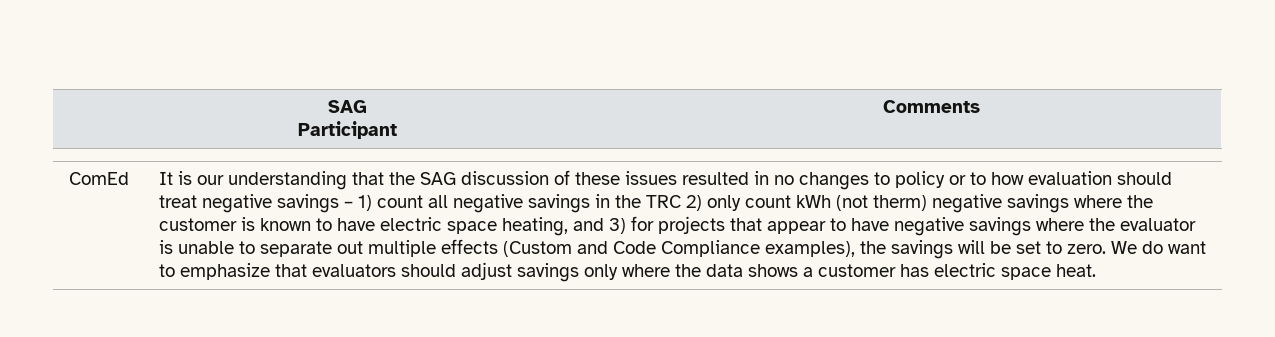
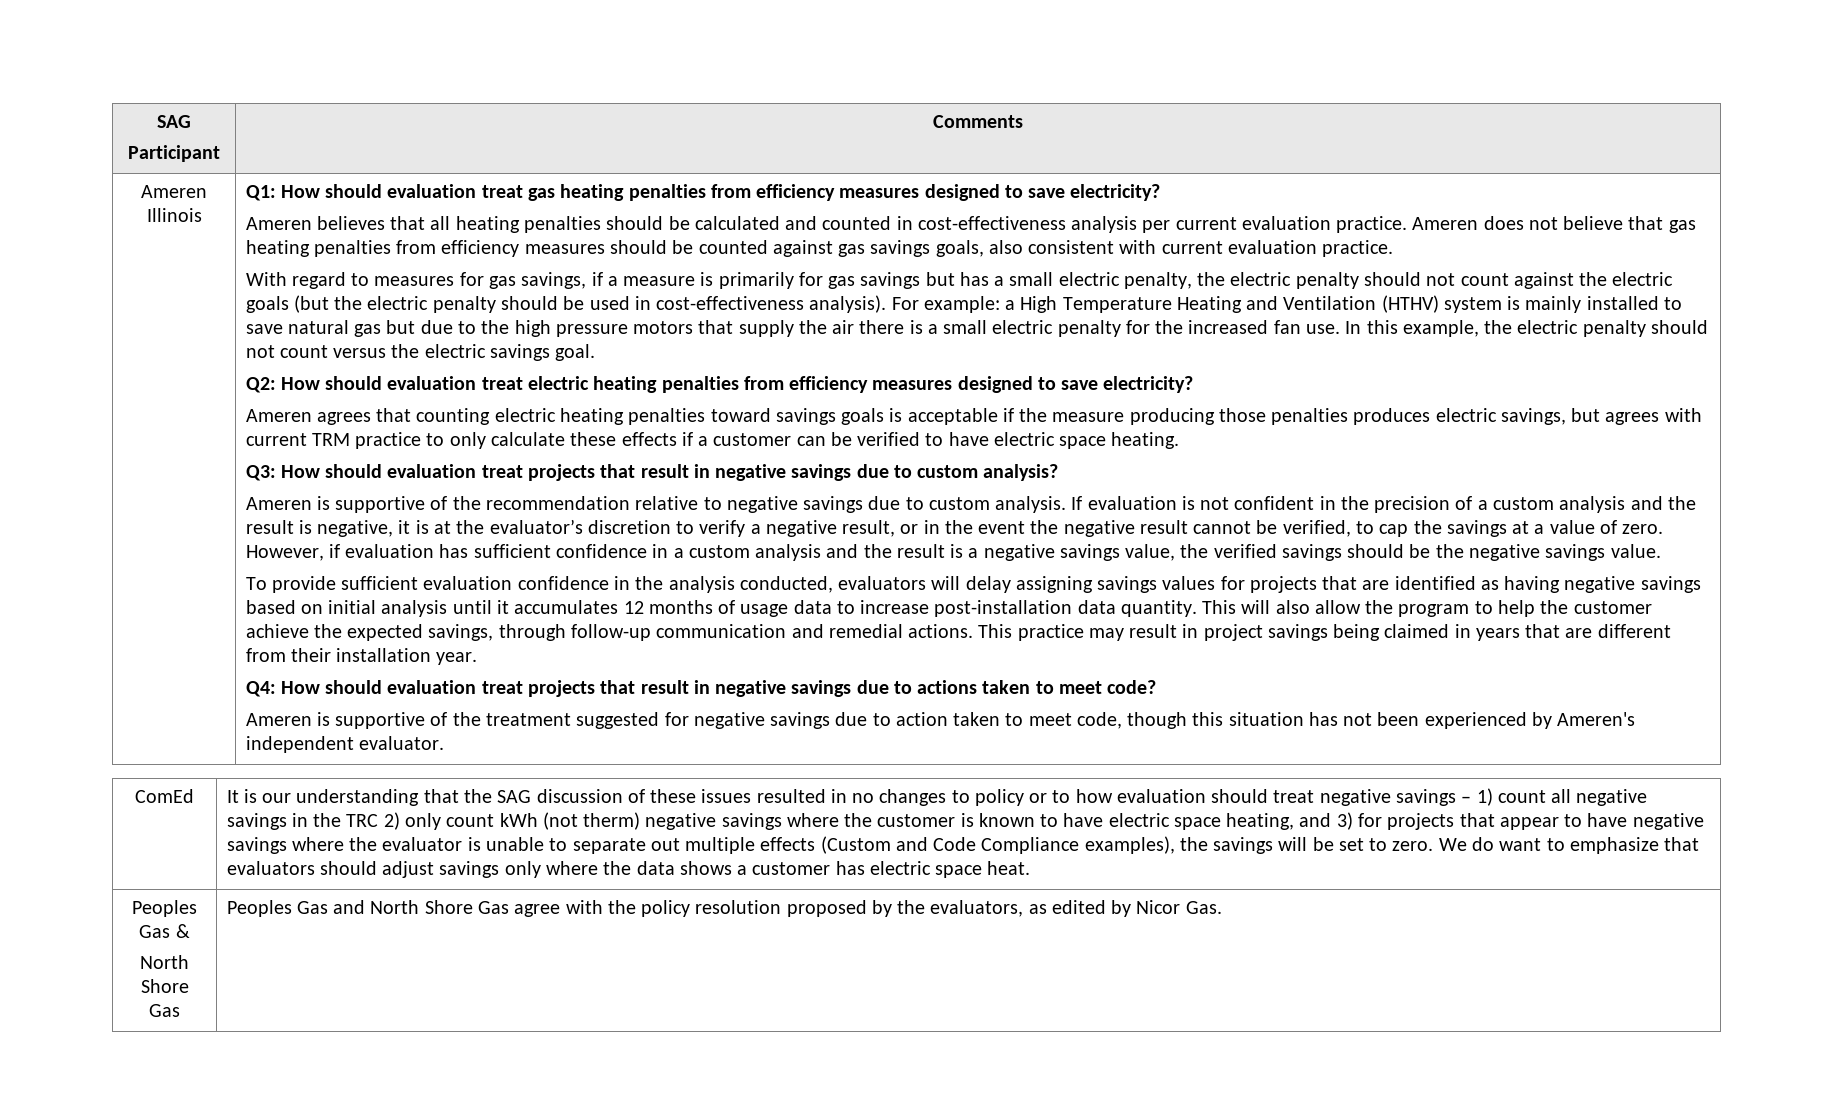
(980, 106) none -> [141,185,207,198] [146,208,202,222] [245,184,1161,201] [245,216,1696,233] [245,240,1394,257] [245,272,1674,289] [245,295,1683,313] [245,320,1708,337] [245,344,596,361] [245,376,1194,393] [245,408,1702,425] [245,432,1180,449] [245,464,1059,481] [245,496,1696,513] [245,519,1664,537] [245,544,1661,561] [245,576,1701,593] [245,600,1652,617] [245,624,1671,641] [245,648,478,665] [245,680,1157,697] [245,712,1636,729] [245,736,444,753] // Ameren Illinois | Q1: How should evaluation treat gas heating penalties from efficiency measures designed to save electricity? // Ameren believes that all heating penalties should be calculated and counted in cost-effectiveness analysis per current evaluation practice. Ameren does not believe that gas heating penalties from efficiency measures should be counted against gas savings goals, also consistent with current evaluation practice. // With regard to measures for gas savings, if a measure is primarily for gas savings but has a small electric penalty, the electric penalty should not count against the electric goals (but the electric penalty should be used in cost-effectiveness analysis). For example: a High Temperature Heating and Ventilation (HTHV) system is mainly installed to save natural gas but due to the high pressure motors that supply the air there is a small electric penalty for the increased fan use. In this example, the electric penalty should not count versus the electric savings goal. // Q2: How should evaluation treat electric heating penalties from efficiency measures designed to save electricity? // Ameren agrees that counting electric heating penalties toward savings goals is acceptable if the measure producing those penalties produces electric savings, but agrees with current TRM practice to only calculate these effects if a customer can be verified to have electric space heating. // Q3: How should evaluation treat projects that result in negative savings due to custom analysis? // Ameren is supportive of the recommendation relative to negative savings due to custom analysis. If evaluation is not confident in the precision of a custom analysis and the result is negative, it is at the evaluator’s discretion to verify a negative result, or in the event the negative result cannot be verified, to cap the savings at a value of zero. However, if evaluation has sufficient confidence in a custom analysis and the result is a negative savings value, the verified savings should be the negative savings value. // To provide sufficient evaluation confidence in the analysis conducted, evaluators will delay assigning savings values for projects that are identified as having negative savings based on initial analysis until it accumulates 12 months of usage data to increase post-installation data quantity. This will also allow the program to help the customer achieve the expected savings, through follow-up communication and remedial actions. This practice may result in project savings being claimed in years that are different from their installation year. // Q4: How should evaluation treat projects that result in negative savings due to actions taken to meet code? // Ameren is supportive of the treatment suggested for negative savings due to action taken to meet code, though this situation has not been experienced by Ameren's independent evaluator.
(1097, 270) none -> [132,900,197,917] [139,924,190,938] [140,955,189,969] [140,979,189,993] [149,1004,180,1017] [226,900,1222,917] // Peoples Gas & // North Shore Gas | Peoples Gas and North Shore Gas agree with the policy resolution proposed by the evaluators, as edited by Nicor Gas.

